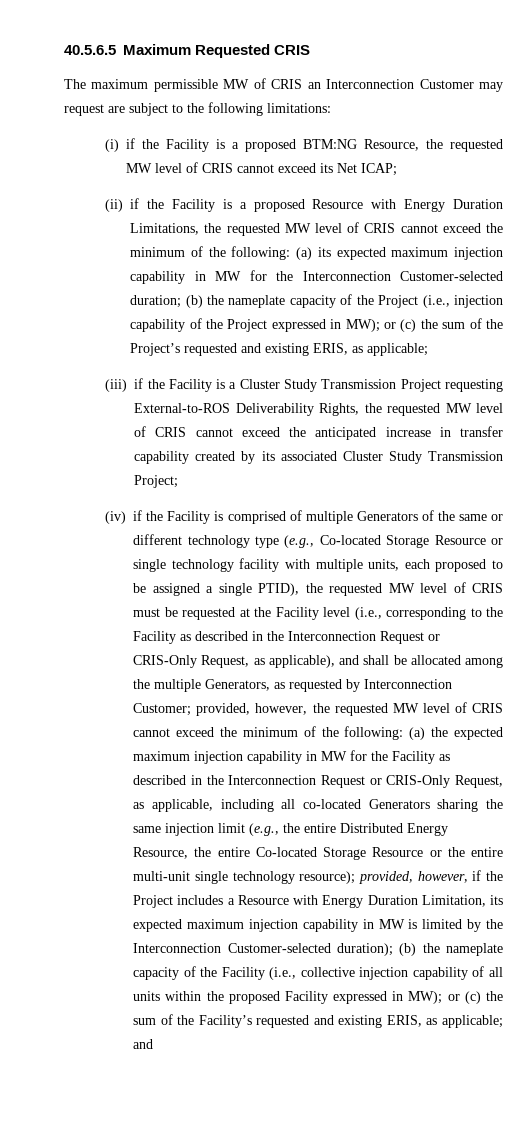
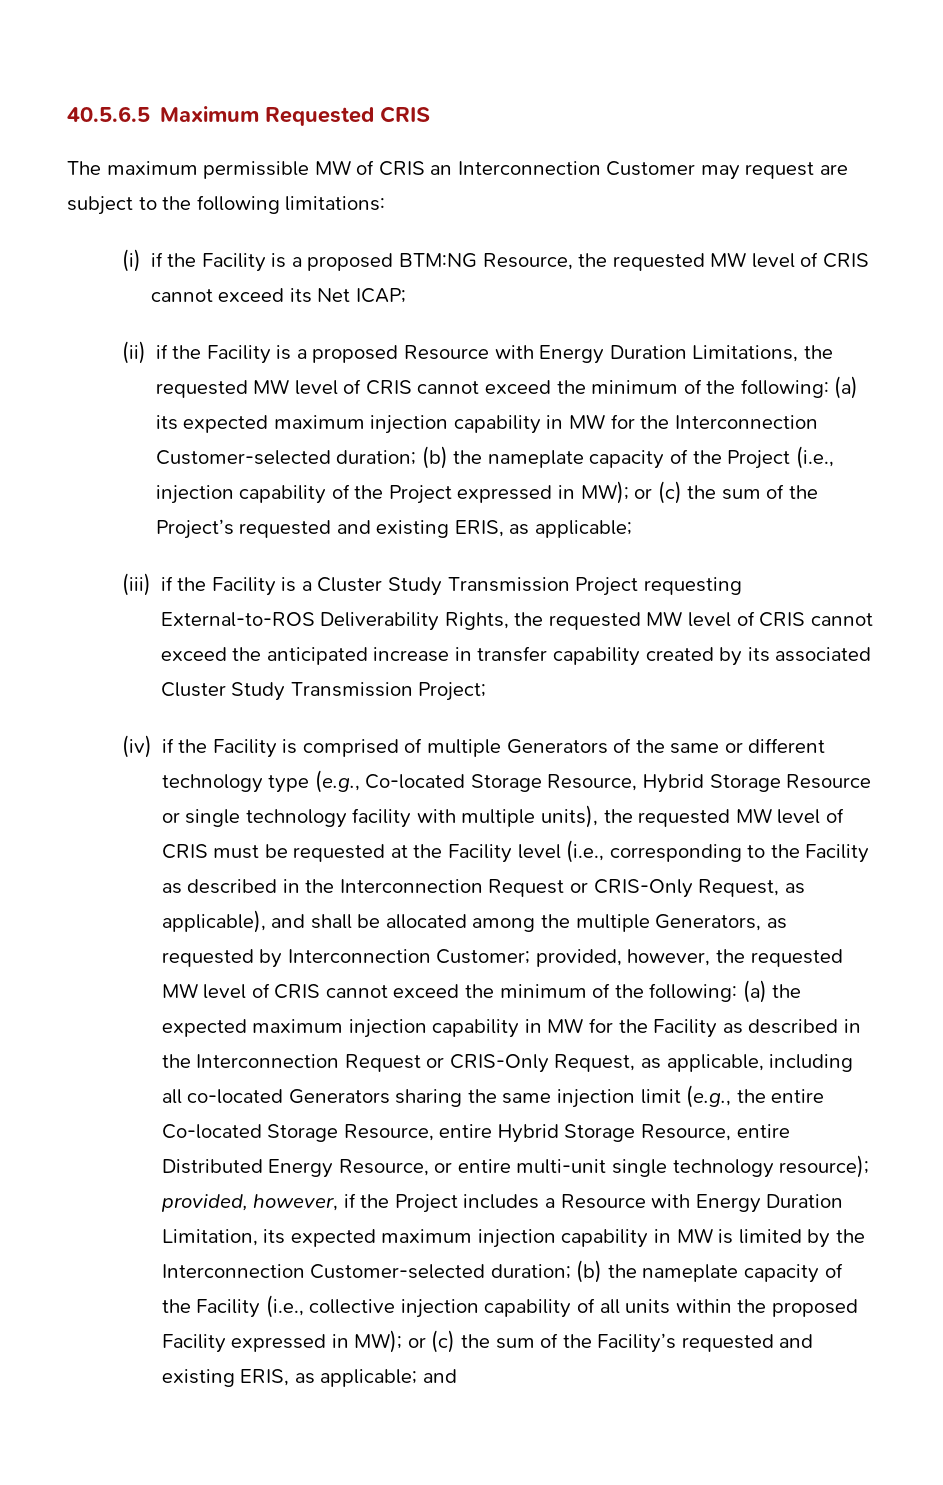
(430, 541) none -> [547,774,781,793] Resource, Hybrid Storage
[368,559,503,572] [133,583,300,596] units, each proposed to be assigned a single PTID), -> [540,805,598,828] units),
[340,823,449,836] [133,847,465,860] Distributed Energy Resource, the entire Co-located Storage Resource or the -> [161,1124,790,1143] [161,1159,453,1178] Co-located Storage Resource, entire Hybrid Storage Resource, entire Distributed Energy Resource, or
[336,943,393,956] duration); -> [490,1264,571,1279] duration;

